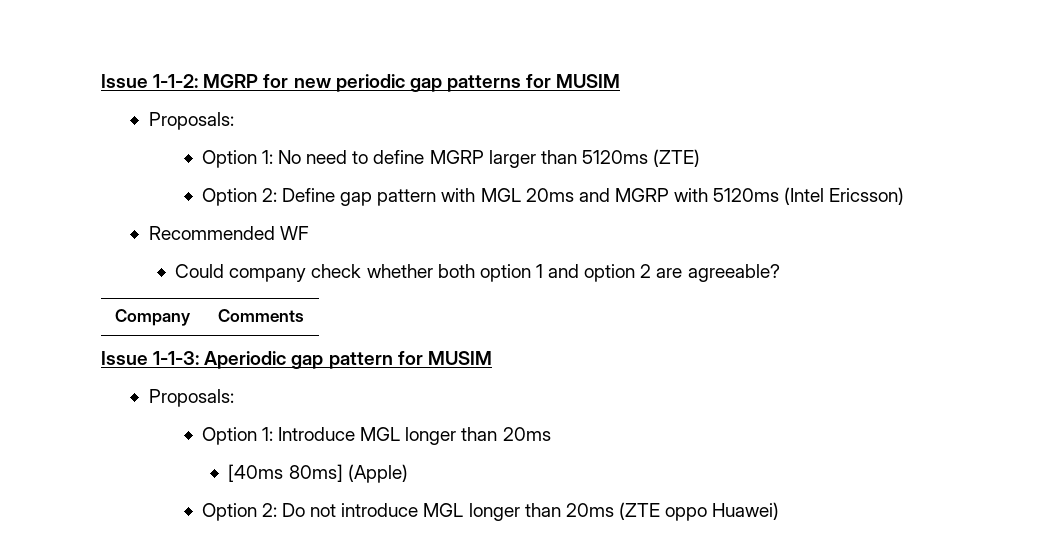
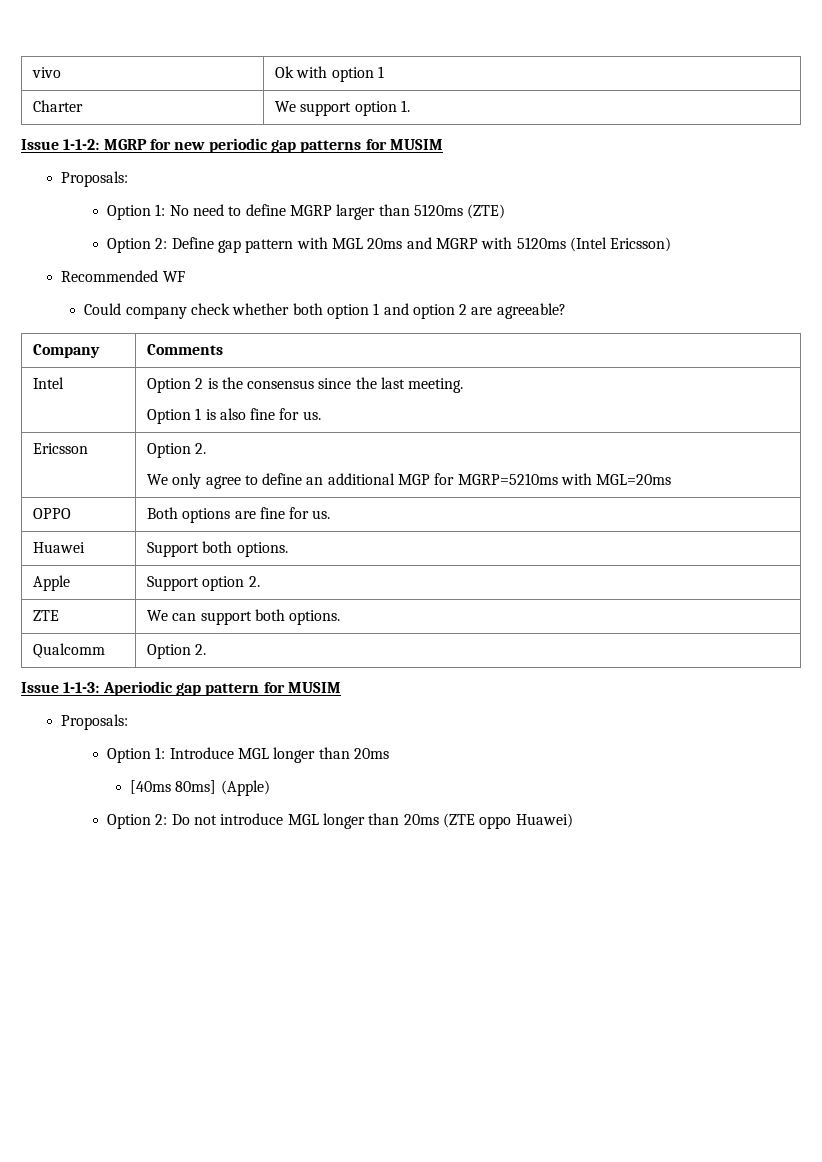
(101, 81) none -> [31,67,61,78] [274,66,384,82] [32,100,83,112] [274,100,410,116] vivo | Ok with option 1 // Charter | We support option 1. //
(304, 315) none -> [32,377,64,389] [146,377,464,393] [146,408,321,424] [32,443,88,454] [146,443,207,458] [146,473,672,489] [32,508,71,519] [146,507,331,523] [32,542,85,553] [146,541,288,557] [32,575,70,591] [146,576,260,591] [32,610,59,621] [146,609,341,625] [32,643,105,658] [146,644,207,659] // Intel | Option 2 is the consensus since the last meeting. // Option 1 is also fine for us. // Ericsson | Option 2. // We only agree to define an additional MGP for MGRP=5210ms with MGL=20ms // OPPO | Both options are fine for us. // Huawei | Support both options. // Apple | Support option 2. // ZTE | We can support both options. // Qualcomm | Option 2.

